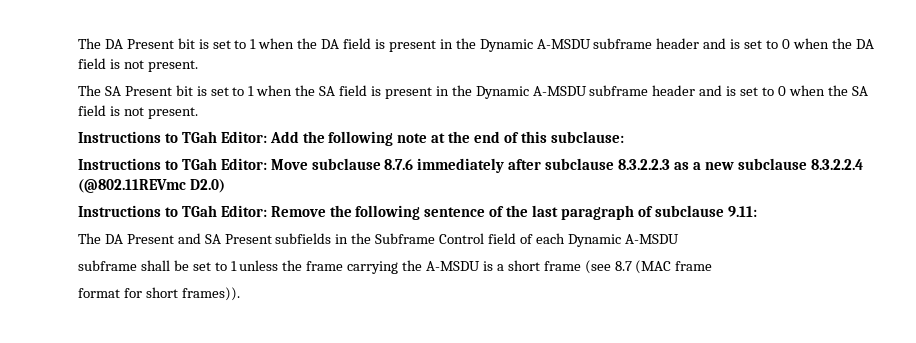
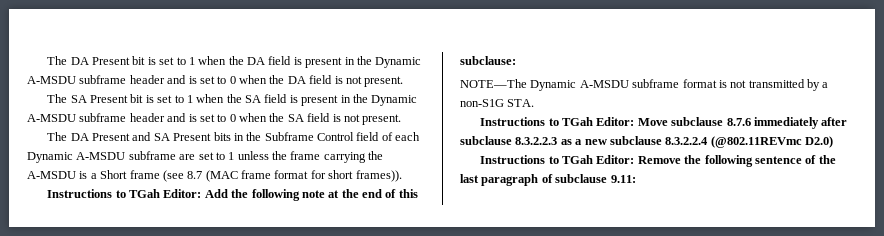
(198, 113) none -> [47,132,421,141] [27,151,384,163] [27,170,402,182] // The DA Present and SA Present bits in the Subframe Control field of each Dynamic A-MSDU subframe are set to 1 unless the frame carrying the A-MSDU is a Short frame (see 8.7 (MAC frame format for short frames)).
(624, 137) none -> [460,79,829,91] [460,99,535,107] // NOTE—The Dynamic A-MSDU subframe format is not transmitted by a non-S1G STA.
[78,233,679,247] [78,260,713,274] [78,287,240,301] // The DA Present and SA Present subfields in the Subframe Control field of each Dynamic A-MSDU // subframe shall be set to 1 unless the frame carrying the A-MSDU is a short frame (see 8.7 (MAC frame // format for short frames)). -> (636, 179) none

